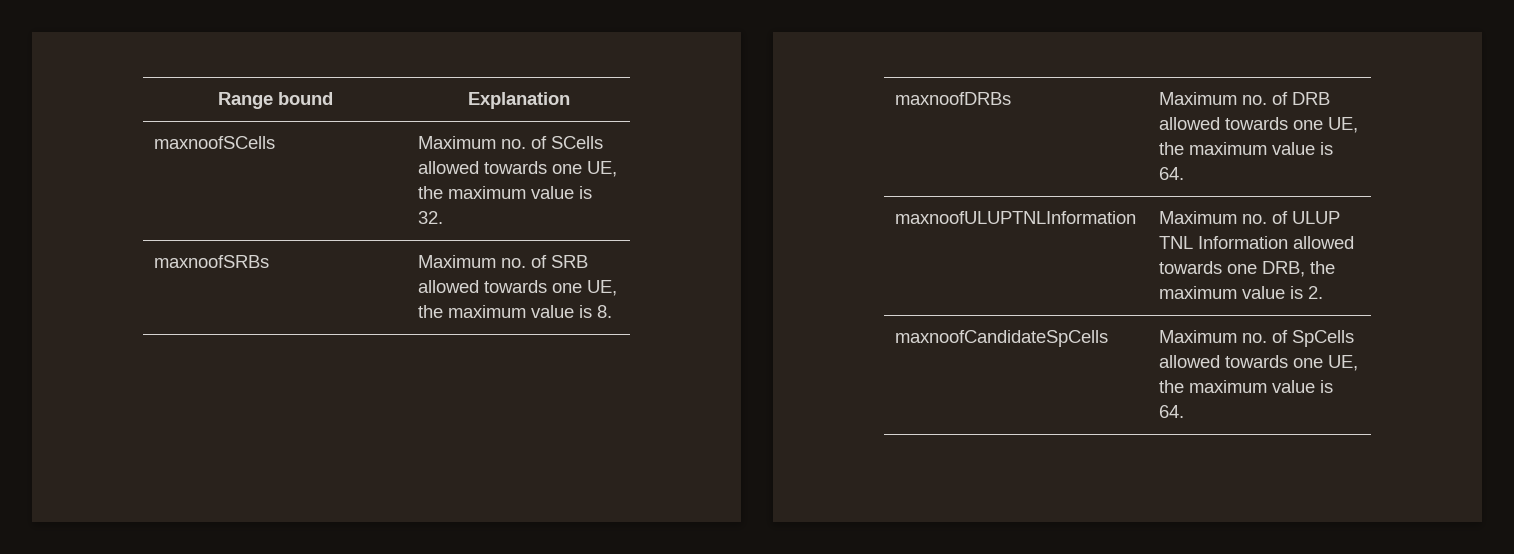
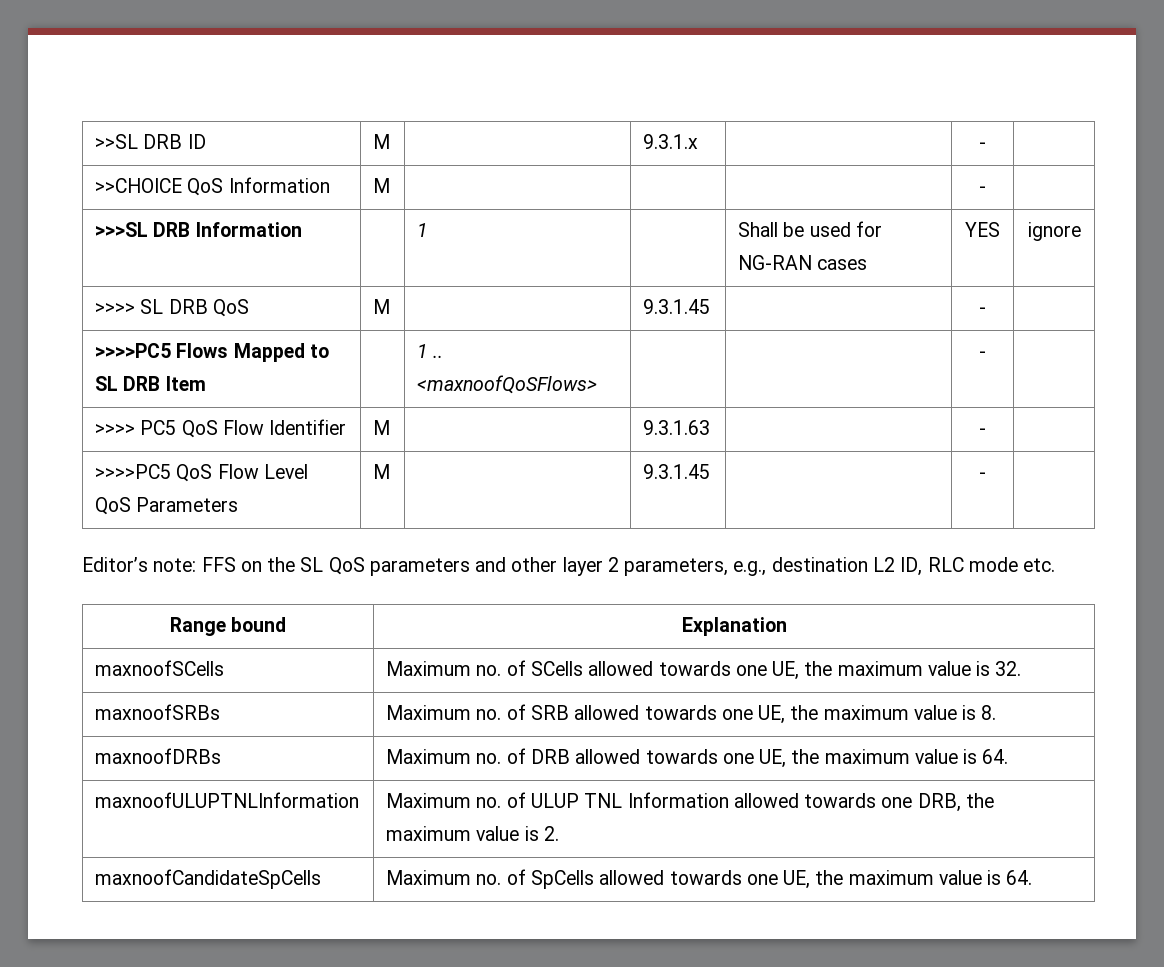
(218, 100) none -> [95,134,206,149] [373,134,391,149] [643,134,699,149] [979,142,986,149] [95,177,330,196] [373,178,391,193] [979,186,986,193] [95,222,302,237] [417,223,429,237] [738,221,882,237] [738,255,868,270] [965,222,1000,237] [1027,222,1081,241] [95,299,249,317] [373,299,391,314] [643,299,711,314] [979,307,986,314] [95,343,329,362] [95,376,206,391] [417,344,444,358] [417,375,598,394] [979,351,986,358] [95,419,347,438] [373,420,391,435] [643,420,711,435] [979,428,986,435] [95,464,308,482] [95,497,239,515] [373,464,391,479] [643,464,711,479] [979,472,986,479] [82,557,1056,576] >>SL DRB ID | M | | 9.3.1.x | | - | // >>CHOICE QoS Information | M | | | | - | // >>>SL DRB Information | | 1 | | Shall be used for NG-RAN cases | YES | ignore // >>>> SL DRB QoS | M | | 9.3.1.45 | | - | // >>>>PC5 Flows Mapped to SL DRB Item | | 1 .. <maxnoofQoSFlows> | | | - | // >>>> PC5 QoS Flow Identifier | M | | 9.3.1.63 | | - | // >>>>PC5 QoS Flow Level QoS Parameters | M | | 9.3.1.45 | | - | // Editor’s note: FFS on the SL QoS parameters and other layer 2 parameters, e.g., destination L2 ID, RLC mode etc. //

